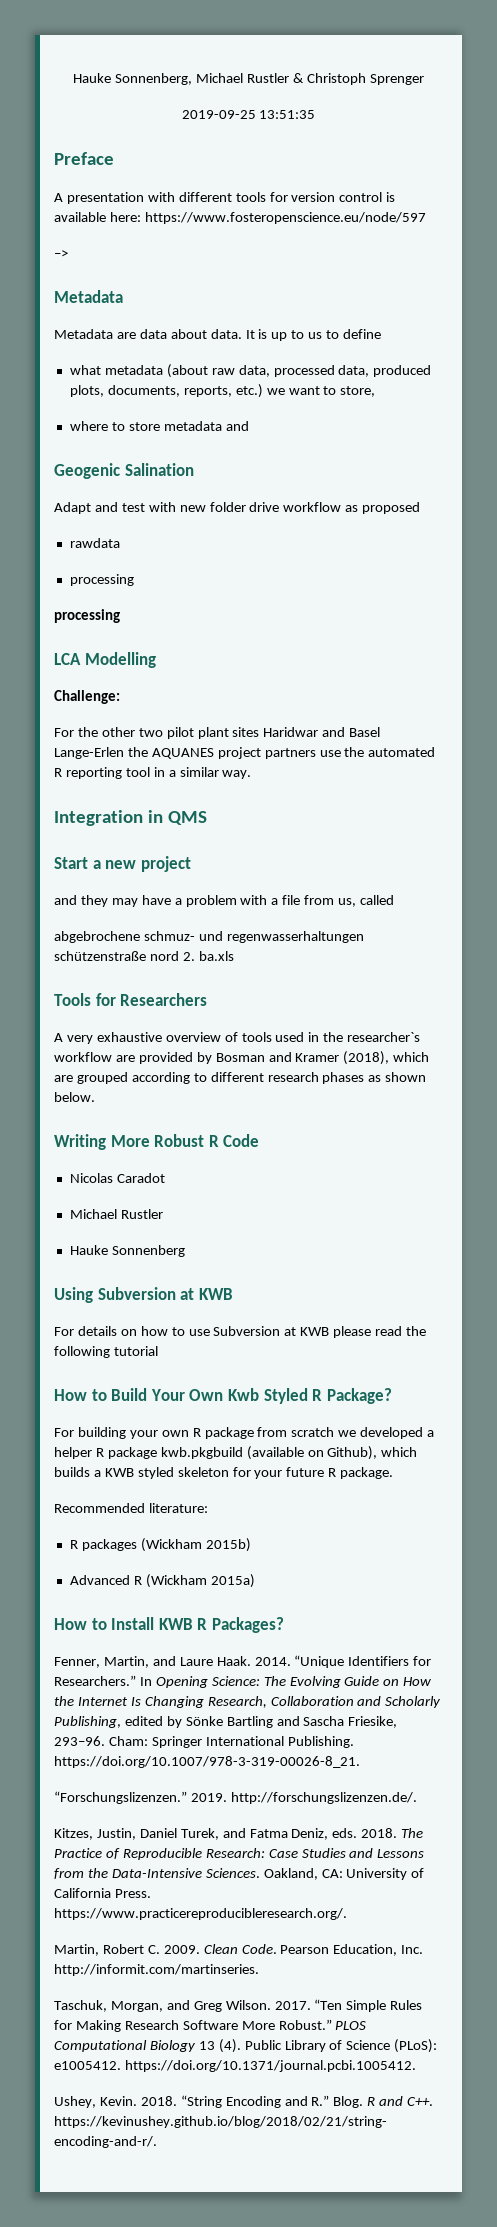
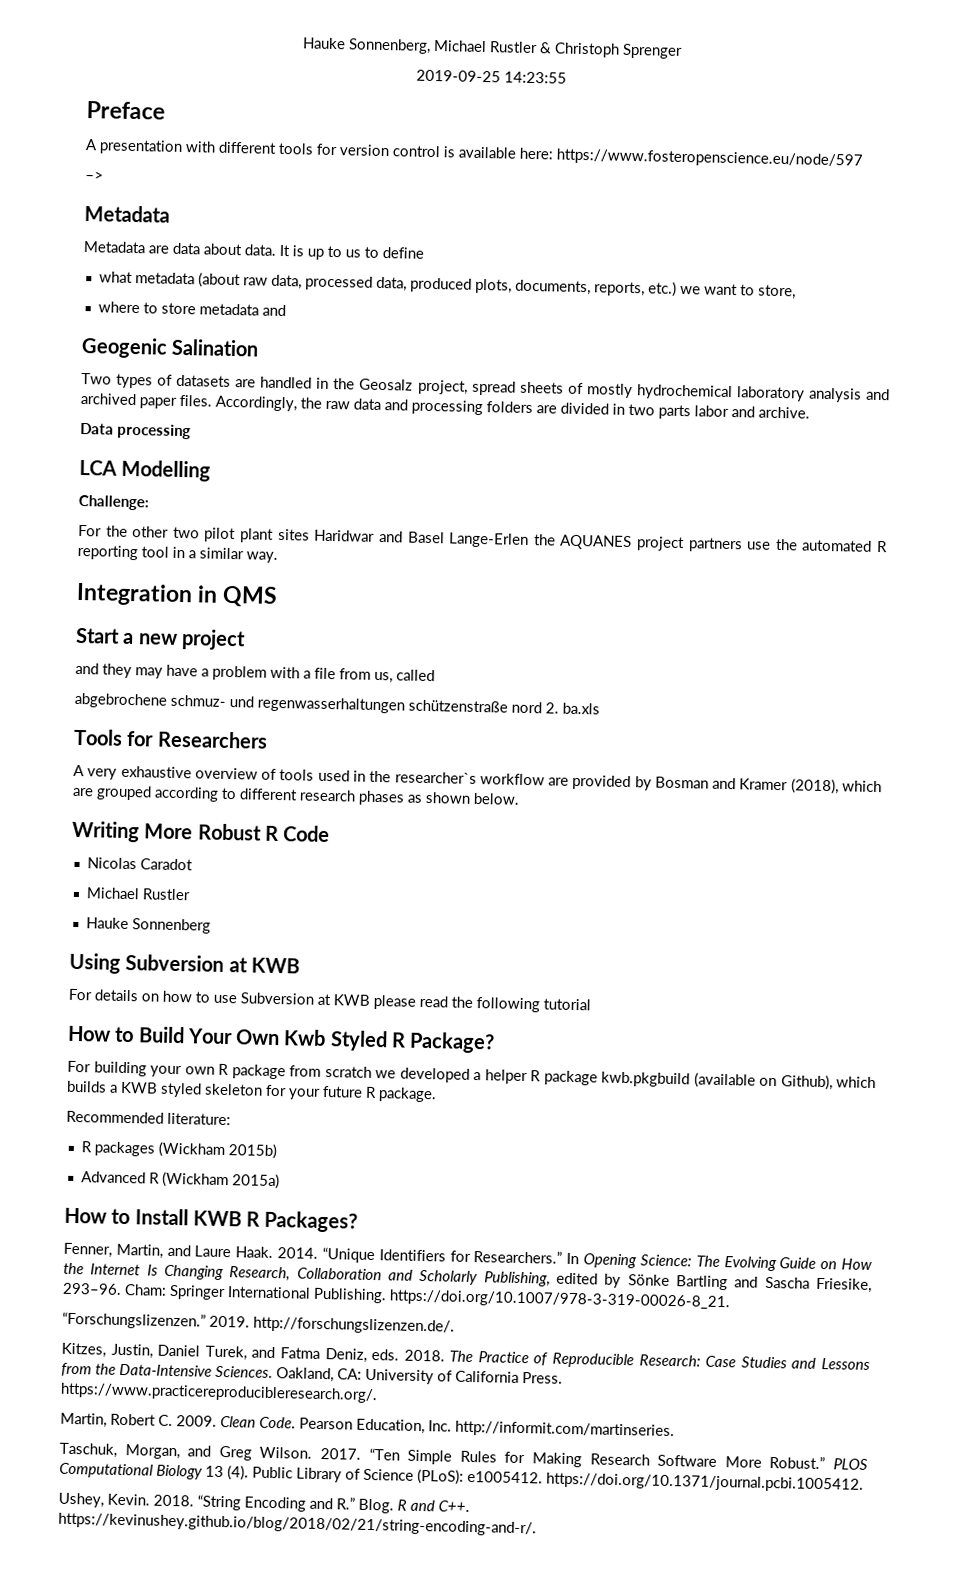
[259,110,316,119] 13:51:35 -> [504,71,567,84] 14:23:55
[54,502,421,514] [69,538,120,548] [69,574,134,586] Adapt and test with new folder drive workflow as proposed // rawdata // processing // -> [81,372,890,403] [80,392,810,420] [80,422,114,435] Two types of datasets are handled in the Geosalz project, spread sheets of mostly hydrochemical laboratory analysis and archived paper files. Accordingly, the raw data and processing folders are divided in two parts labor and archive. // Data

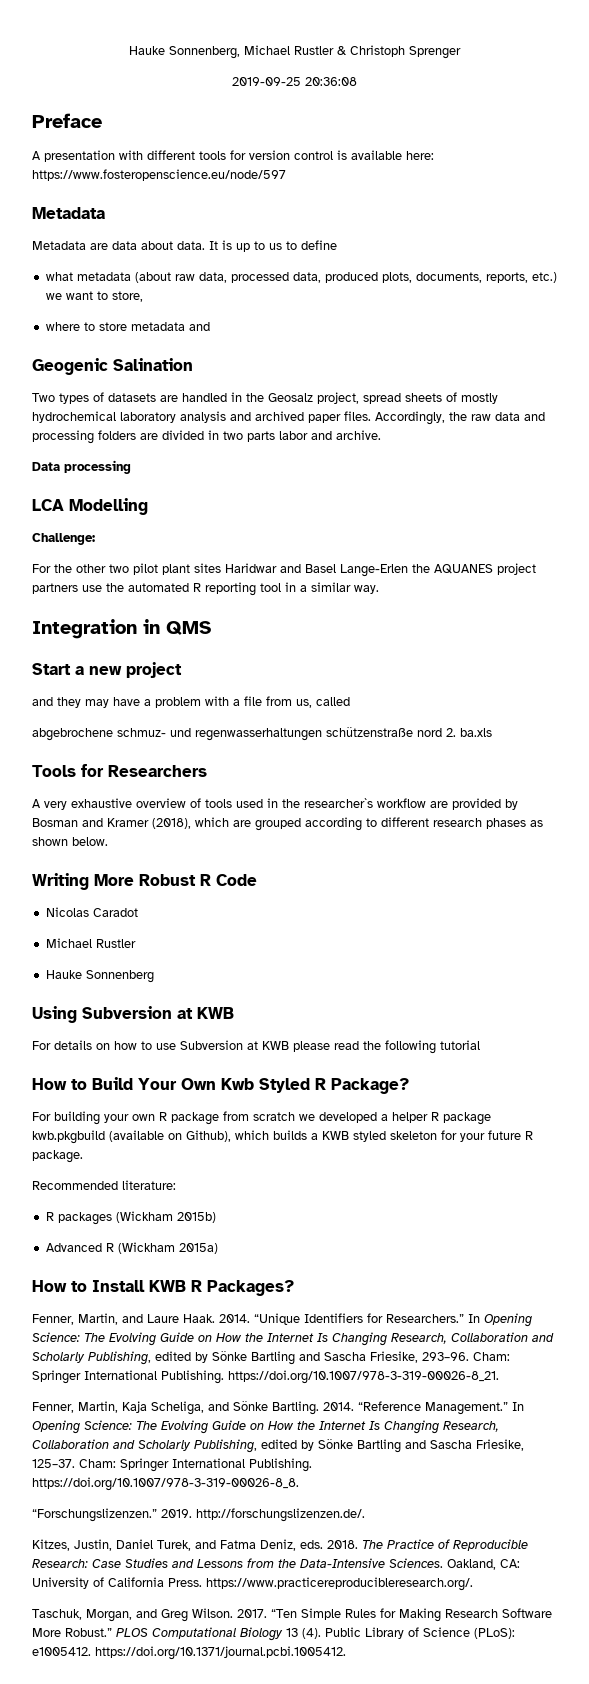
[504,71,567,84] 14:23:55 -> [305,77,357,86] 20:36:08
[85,171,104,181] // –> -> (286, 175) none
(730, 1300) none -> [32,1401,524,1415] [32,1420,499,1434] [32,1439,524,1453] [32,1458,312,1472] [32,1477,299,1491] // Fenner, Martin, Kaja Scheliga, and Sönke Bartling. 2014. “Reference Management.” In Opening Science: The Evolving Guide on How the Internet Is Changing Research, Collaboration and Scholarly Publishing, edited by Sönke Bartling and Sascha Friesike, 125–37. Cham: Springer International Publishing. https://doi.org/10.1007/978-3-319-00026-8_8.
[60,1412,675,1440] // Martin, Robert C. 2009. Clean Code. Pearson Education, Inc. http://informit.com/martinseries. -> (473, 1584) none
[58,1492,470,1514] [58,1512,537,1537] // Ushey, Kevin. 2018. “String Encoding and R.” Blog. R and C++. https://kevinushey.github.io/blog/2018/02/21/string-encoding-and-r/. -> (346, 1653) none

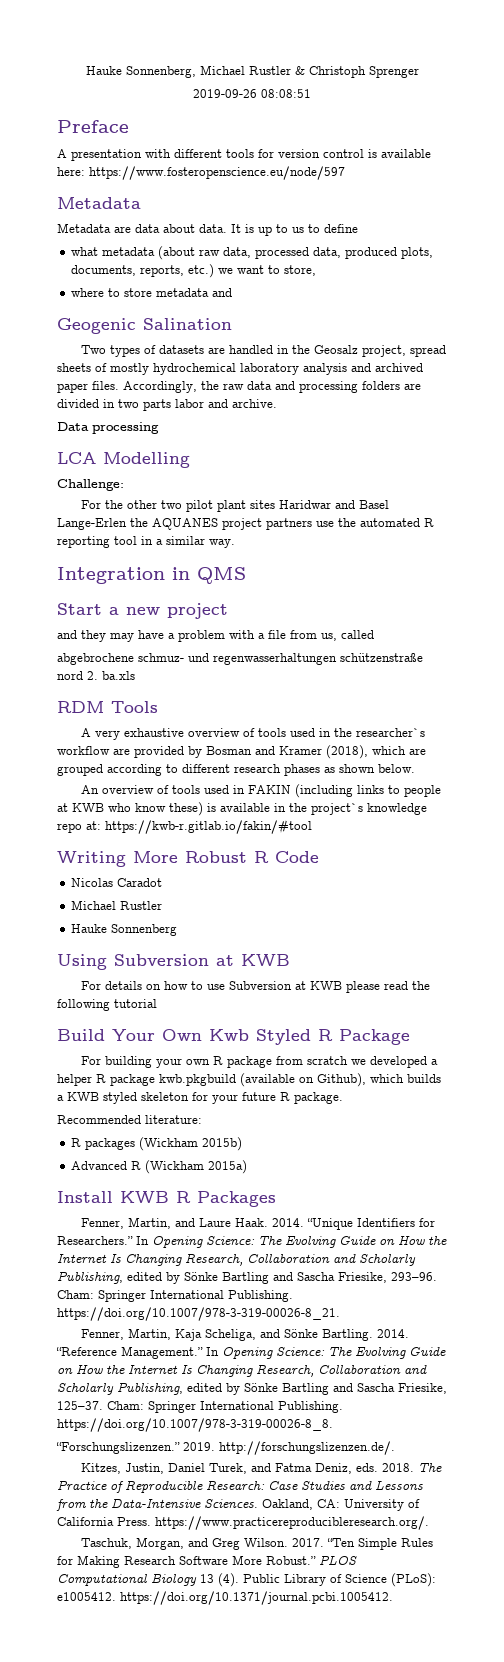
[232,77,357,86] 2019-09-25 20:36:08 -> [193,89,311,98] 2019-09-26 08:08:51
(492, 732) none -> [57,701,104,713] RDM
[81,764,207,777] for Researchers -> (158, 707) none
(108, 841) none -> [81,784,442,798] [57,802,427,816] [57,820,312,834] // An overview of tools used in FAKIN (including links to people at KWB who know these) is available in the project`s knowledge repo at: https://kwb-r.gitlab.io/fakin/#tool
[32,1078,87,1090] How to -> (157, 1003) none
[331,1078,409,1094] Package? -> [339,1029,410,1045] Package
[32,1280,87,1292] How to -> (248, 1167) none
[207,1280,294,1296] Packages? -> [197,1191,276,1207] Packages

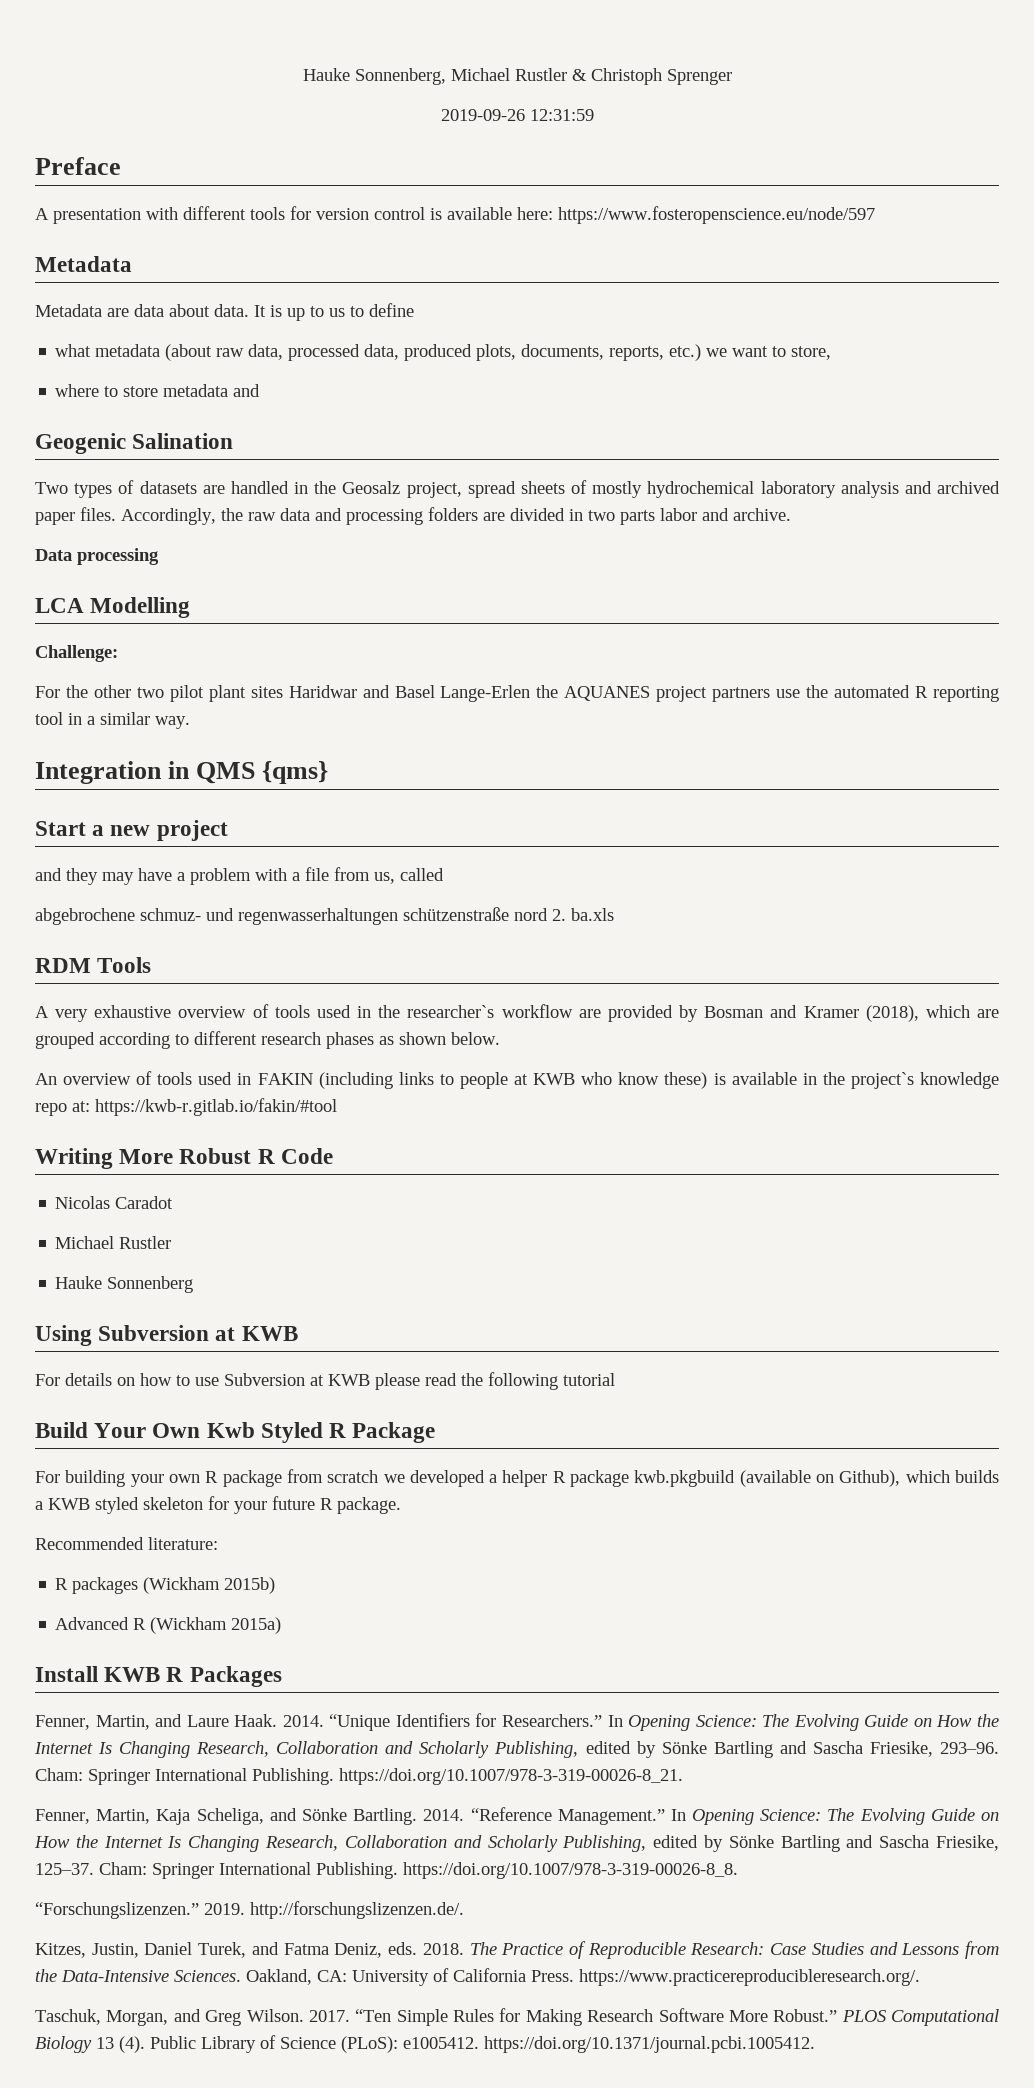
[261,89,311,98] 08:08:51 -> [529,109,594,121] 12:31:59
(246, 575) none -> [262,761,329,784] {qms}

